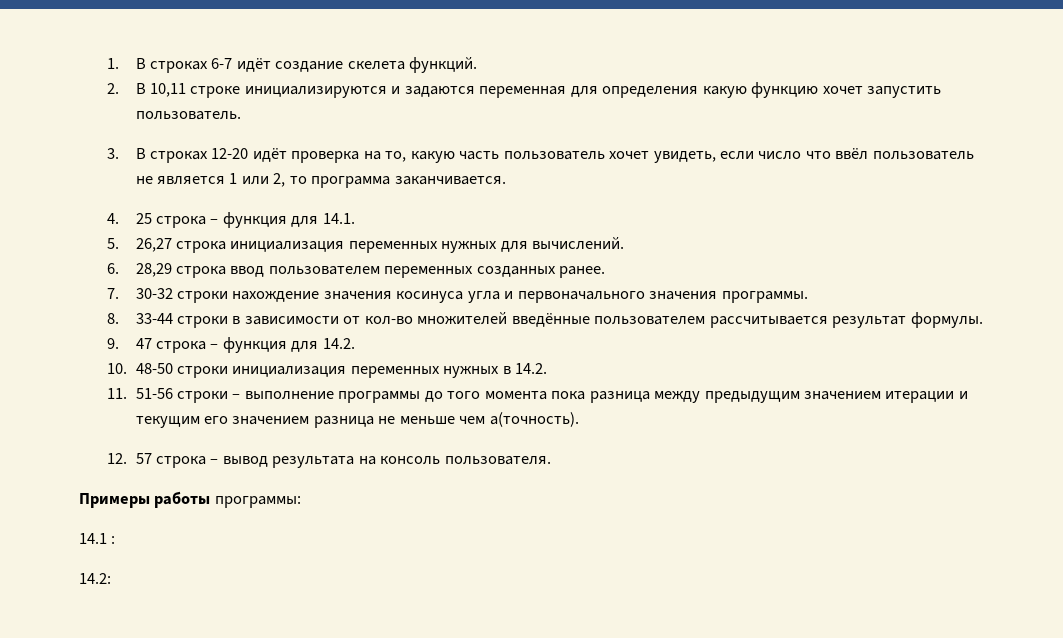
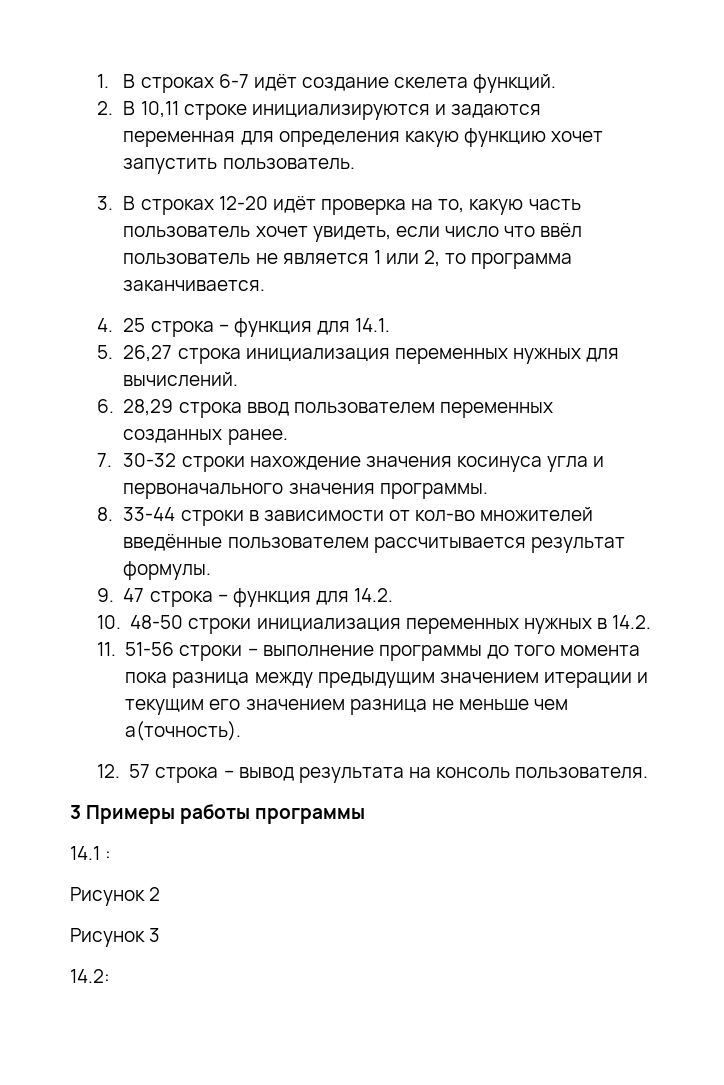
(551, 460) none -> [70,805,81,819] 3
[214,496,301,508] программы: -> [255,808,366,824] программы
(116, 540) none -> [70,887,161,906] [70,928,161,947] // Рисунок 2 // Рисунок 3

